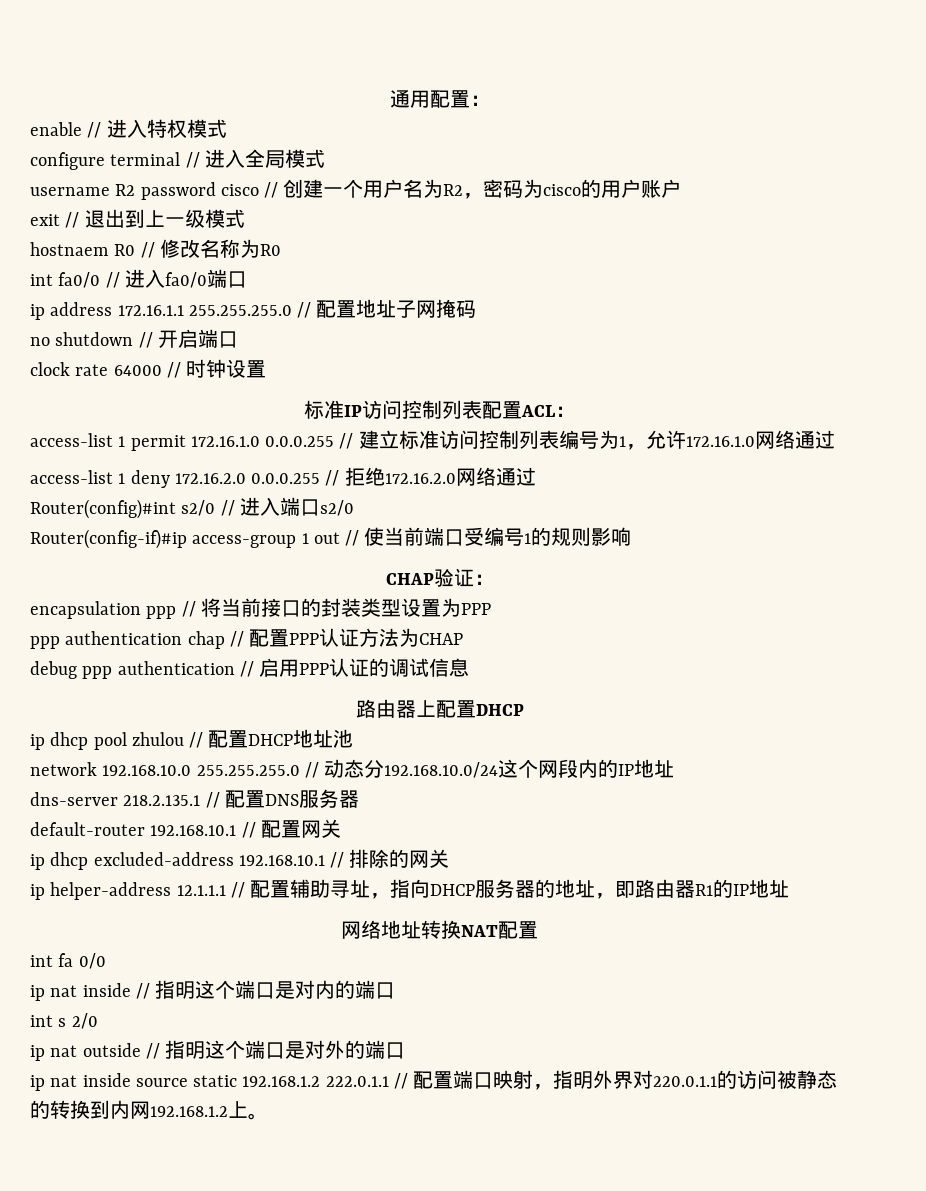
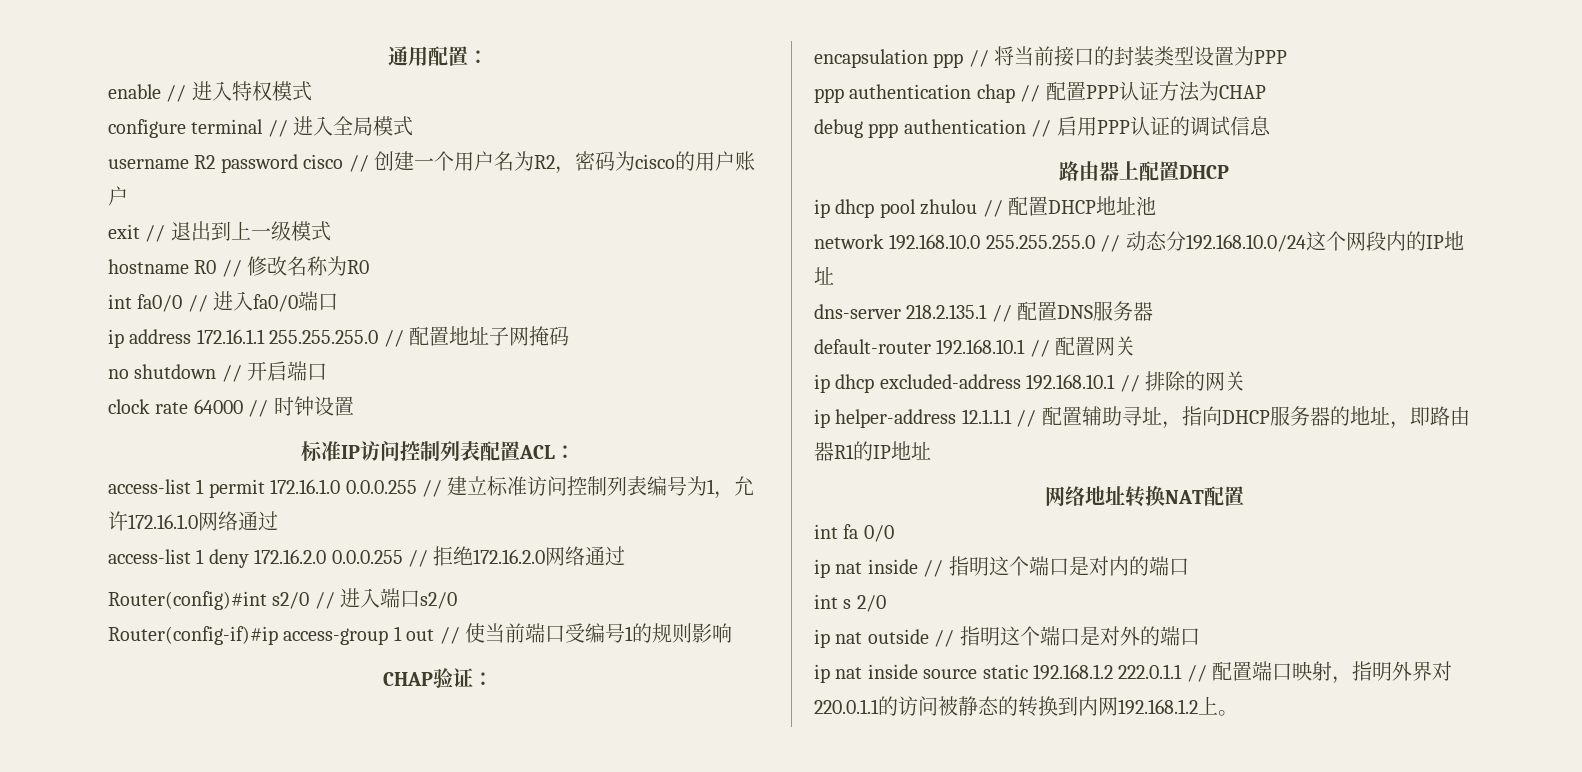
[30,242,109,256] hostnaem -> [108,259,189,274] hostname

